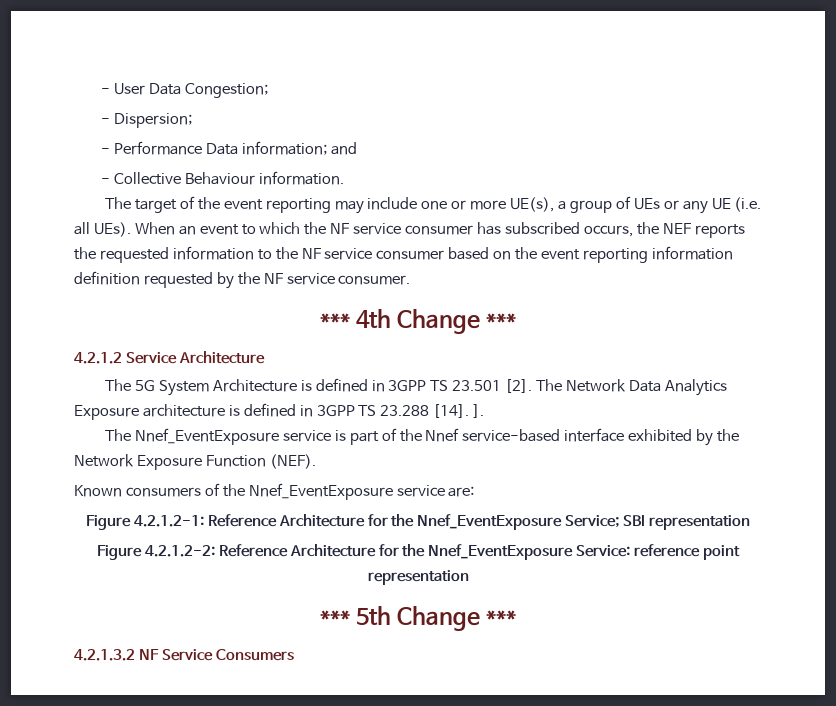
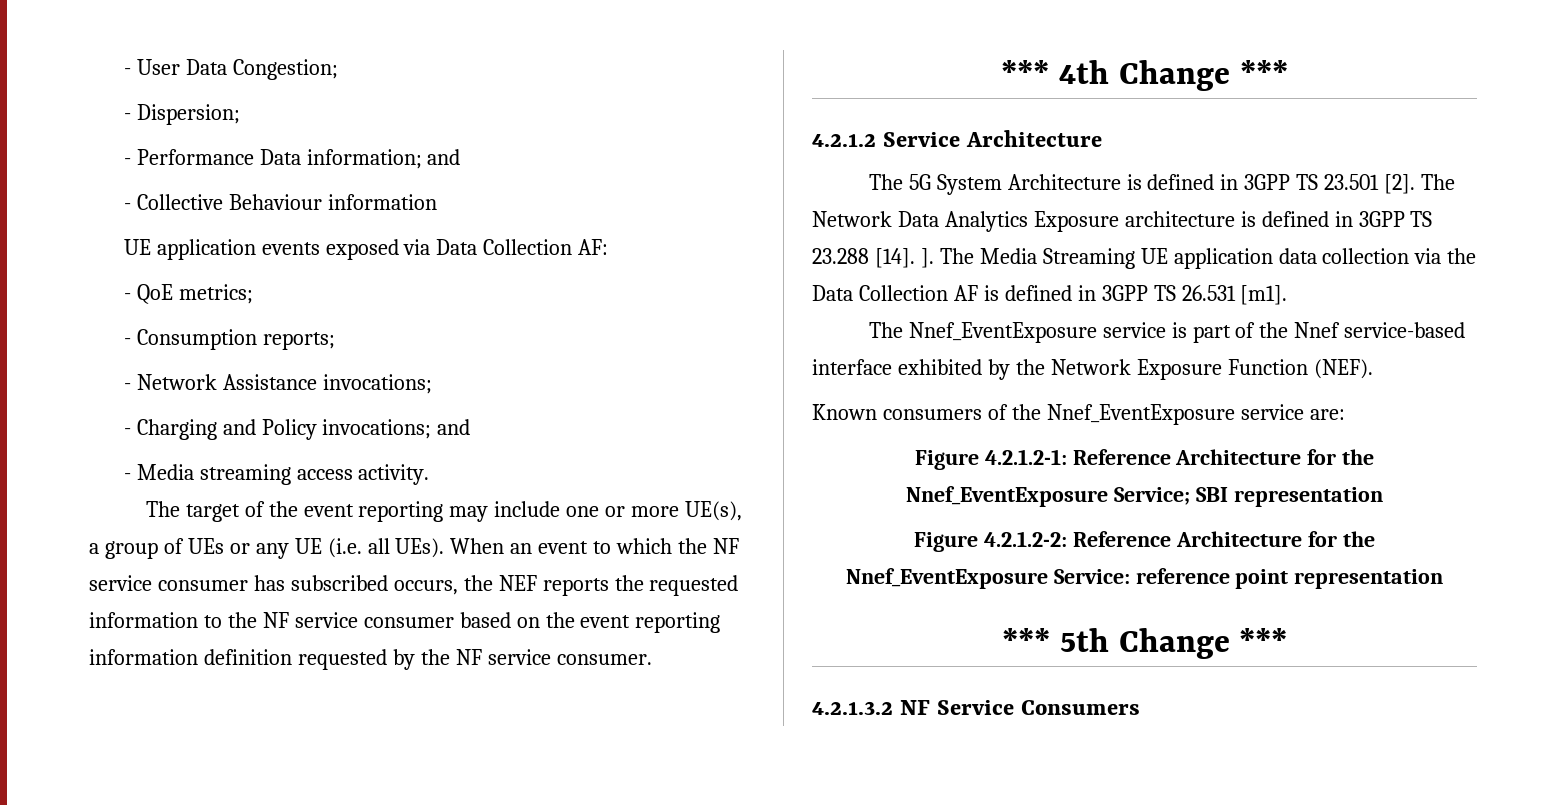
[258,171,344,185] information. -> [327,194,437,210] [123,239,609,260] [123,284,253,304] [123,329,335,350] [123,374,432,394] [123,419,471,440] [123,464,430,485] information // UE application events exposed via Data Collection AF: // - QoE metrics; // - Consumption reports; // - Network Assistance invocations; // - Charging and Policy invocations; and // - Media streaming access activity.
(485, 411) none -> [939,248,1477,269] [812,285,1288,305] The Media Streaming UE application data collection via the Data Collection AF is defined in 3GPP TS 26.531 [m1].

